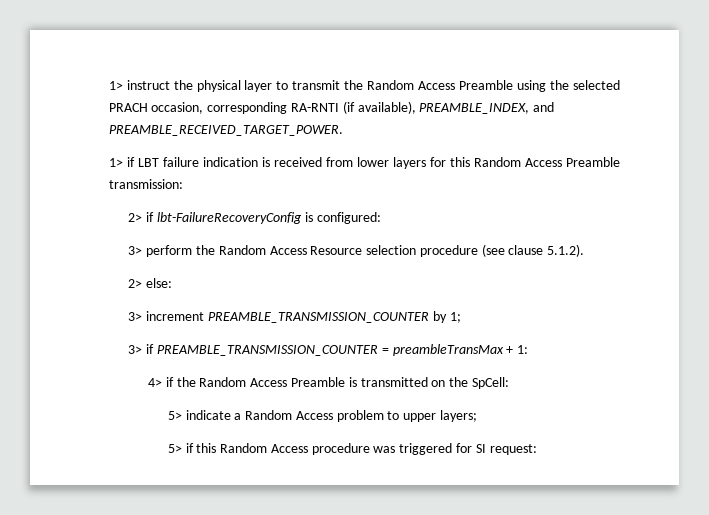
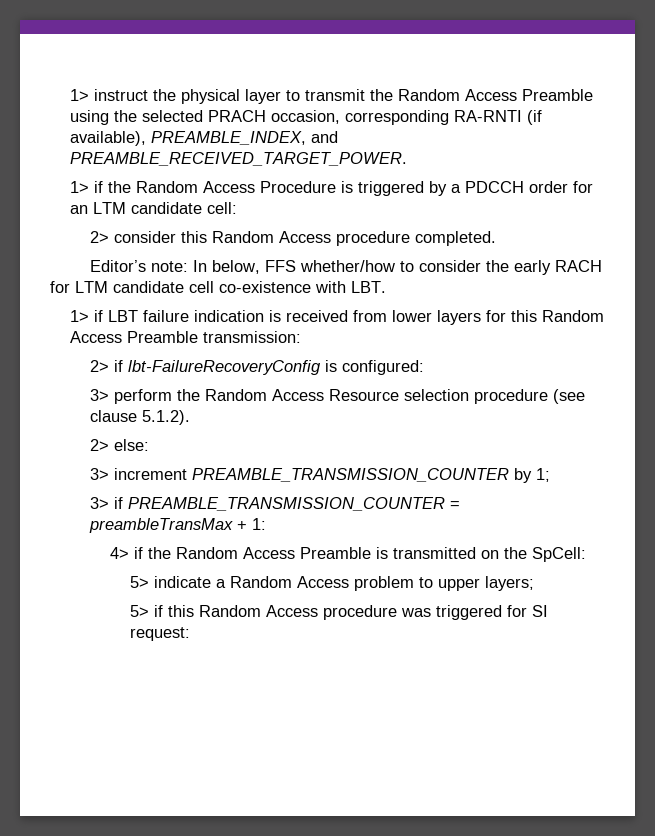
(343, 130) none -> [70,181,594,196] [70,202,238,214] [90,231,497,246] [90,260,603,275] [50,281,386,293] // 1> if the Random Access Procedure is triggered by a PDCCH order for an LTM candidate cell: // 2> consider this Random Access procedure completed. // Editor’s note: In below, FFS whether/how to consider the early RACH for LTM candidate cell co-existence with LBT.

